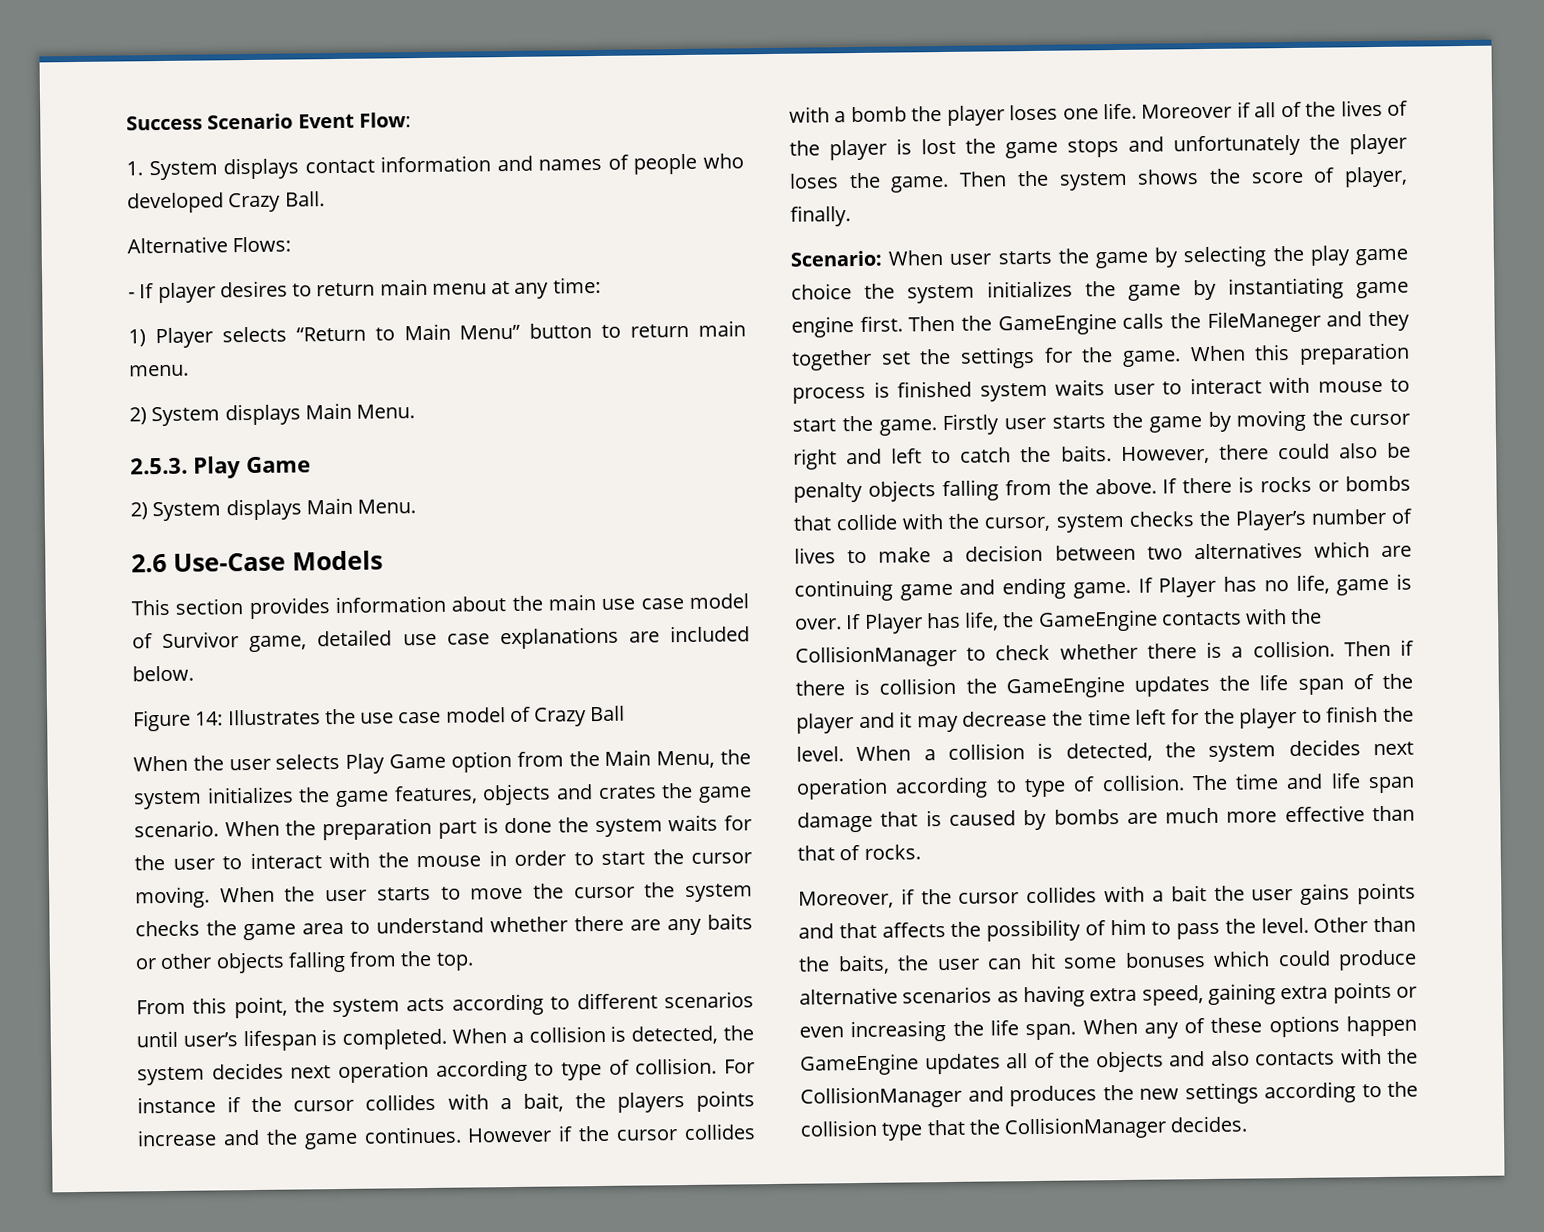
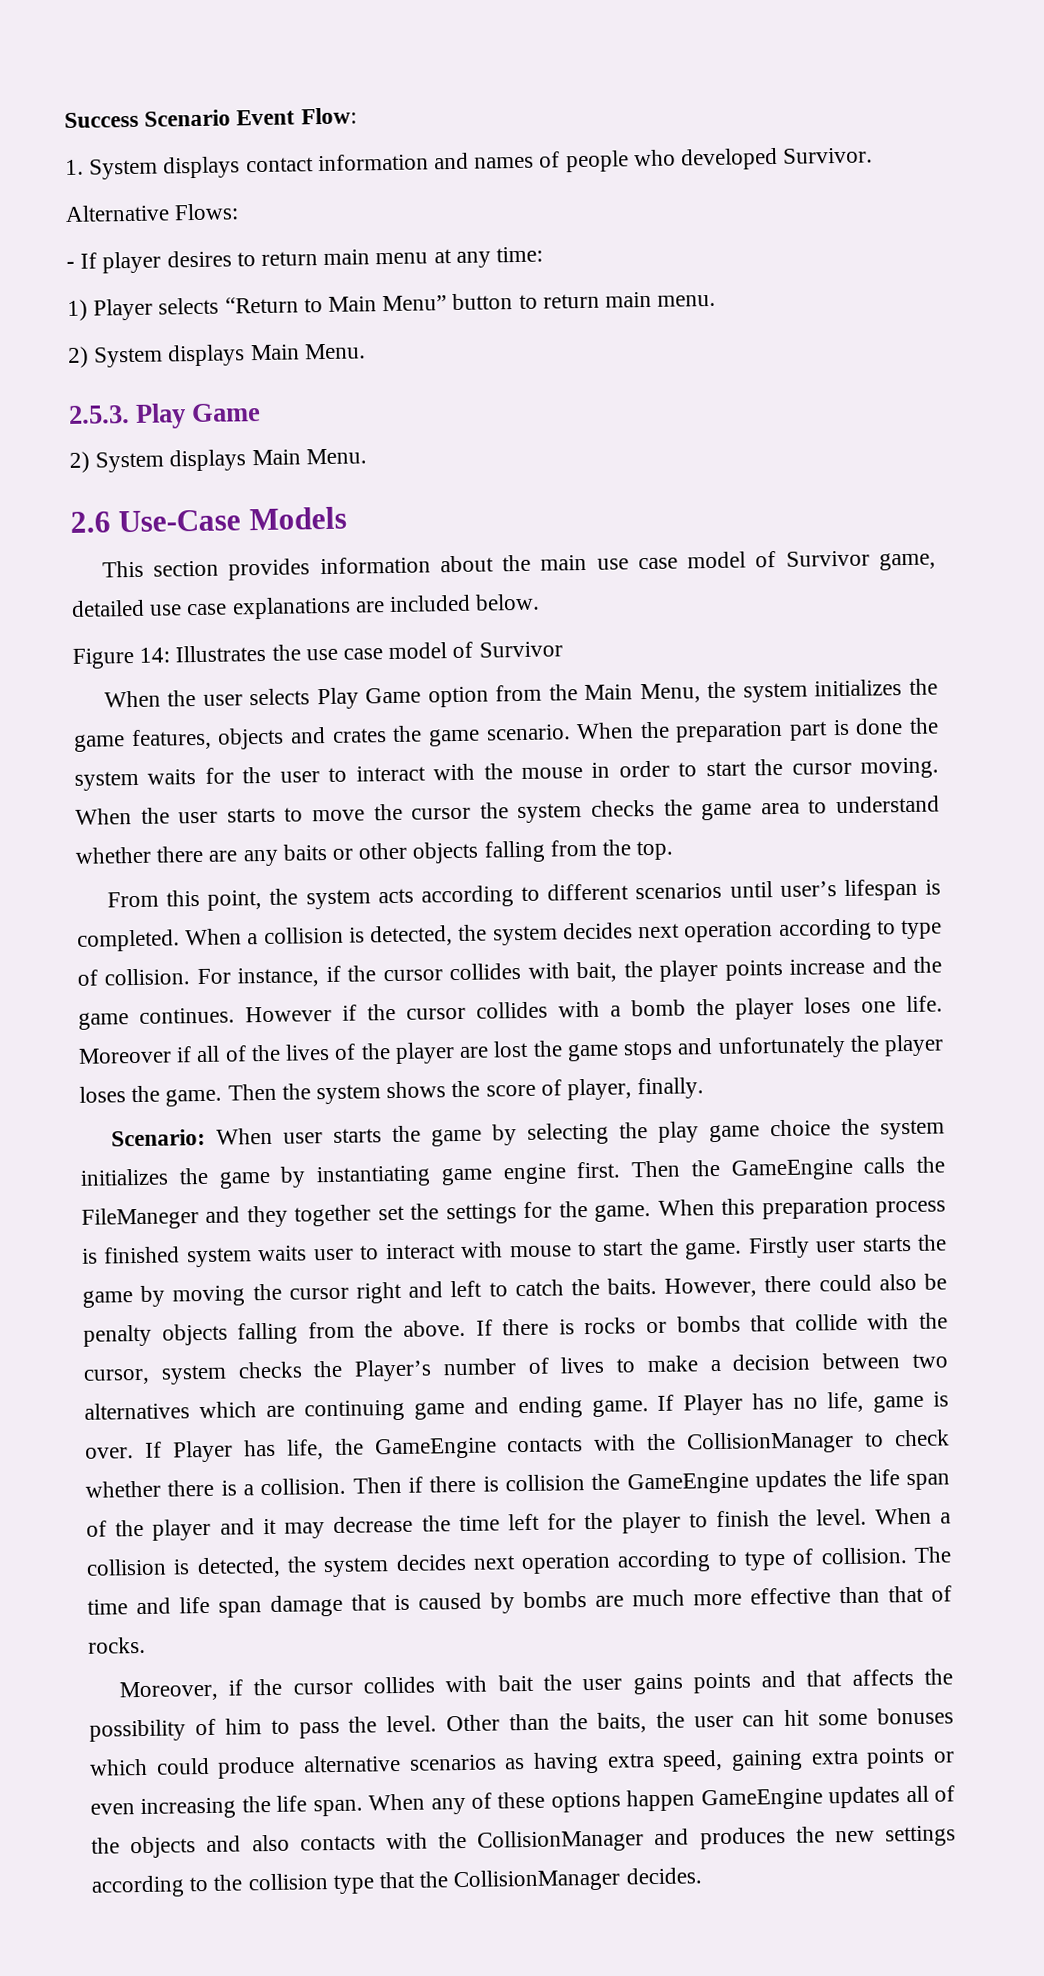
[228,191,325,213] Crazy Ball. -> [782,147,874,164] Survivor.
[534,705,626,727] Crazy Ball -> [478,641,563,658] Survivor
[137,1093,512,1114] instance if the cursor collides with a -> [237,962,570,988] instance, if the cursor collides with
[616,1092,685,1113] players -> [659,959,719,982] player
[896,138,912,155] is -> [459,1046,490,1058] are
[1151,890,1164,902] a -> (488, 1684) none

